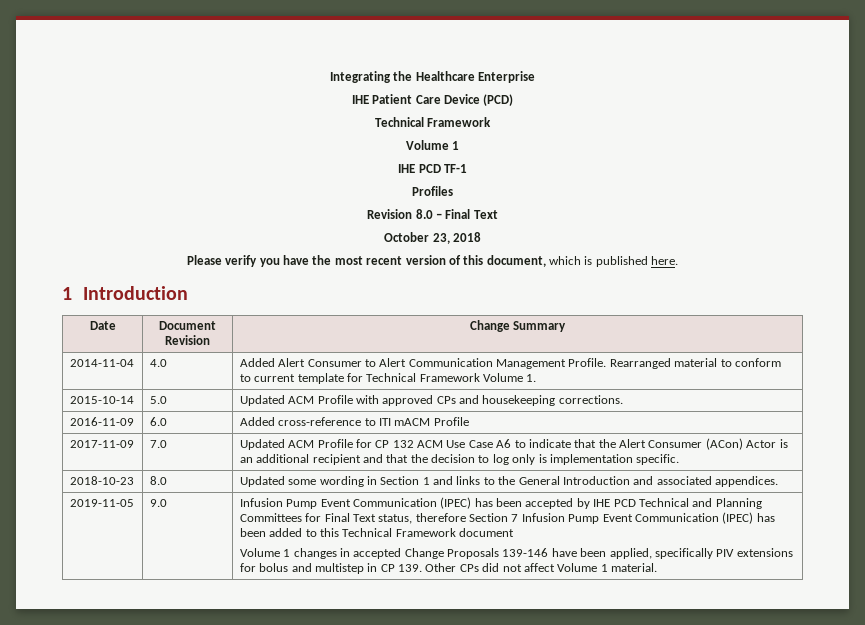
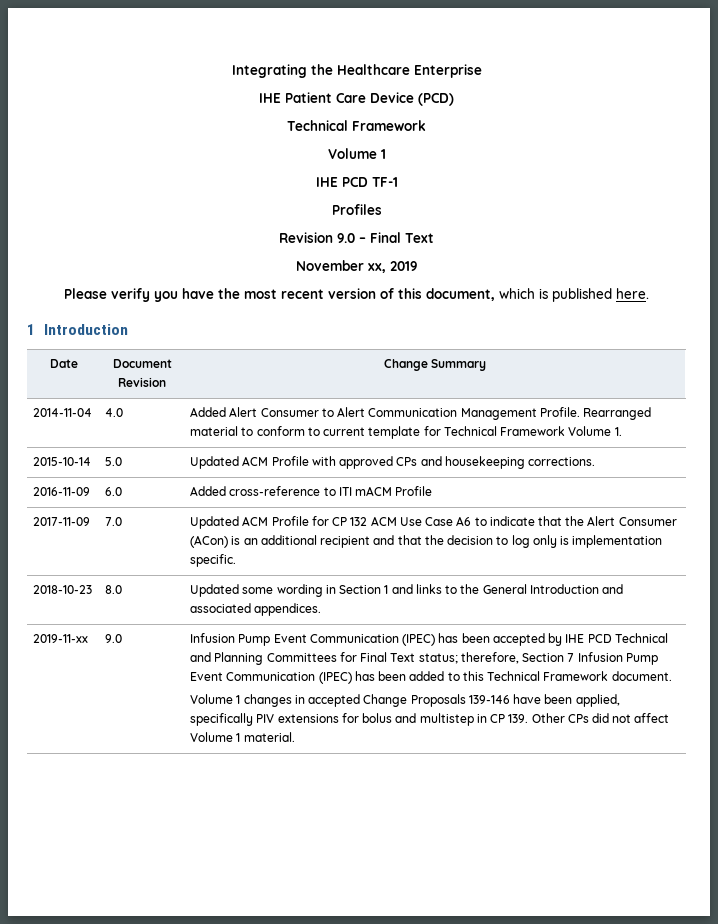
[415,209,433,219] 8.0 -> [337,233,355,243] 9.0
[384,232,481,244] October 23, 2018 -> [296,260,417,273] November xx, 2019
[746,440,777,448] Actor -> (229, 541) none
[69,499,134,507] 2019-11-05 -> [33,634,89,643] 2019-11-xx
[378,513,466,524] status, therefore -> [418,652,519,664] status; therefore,
[459,528,515,537] document -> [611,671,672,681] document.

